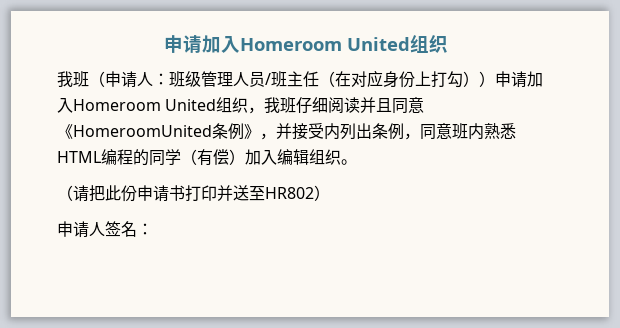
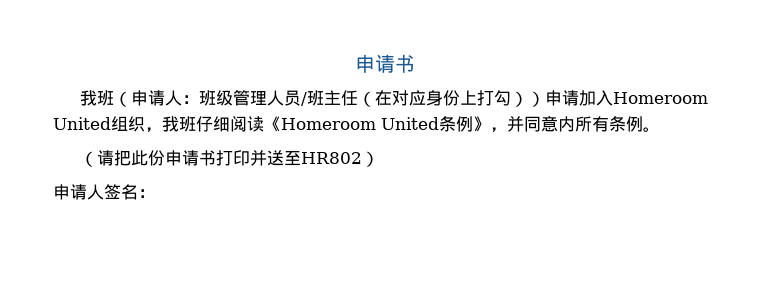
[163,35,448,53] 申请加入Homeroom United组织 -> [355,54,415,73] 申请书
[360,97,425,114] [57,123,516,140] [57,149,341,166] 并且同意《HomeroomUnited条例》，并接受内列出条例，同意班内熟悉HTML编程的同学（有偿）加入编辑组织 -> [264,116,643,133] 《Homeroom United条例》，并同意内所有条例

